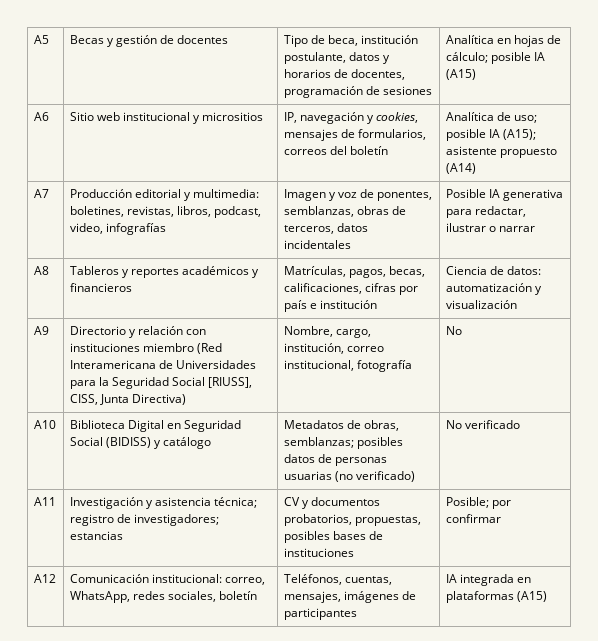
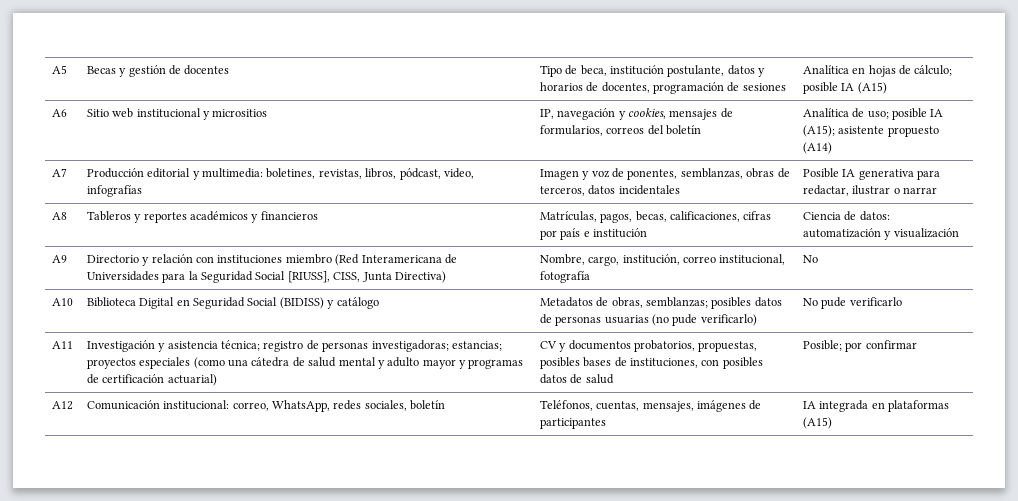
[213,206,261,218] podcast, -> [399,168,441,180] pódcast,
[355,471,415,482] [445,420,520,429] verificado) | No verificado -> [672,314,757,326] [802,297,902,309] pude verificarlo) | No pude verificarlo
[133,514,219,526] [69,531,123,540] investigadores; estancias -> [322,340,502,352] [86,357,524,369] [86,374,217,386] personas investigadoras; estancias; proyectos especiales (como una cátedra de salud mental y adulto mayor y programas de certificación actuarial)
[283,548,354,557] instituciones -> [630,357,763,369] [539,374,614,384] instituciones, con posibles datos de salud

